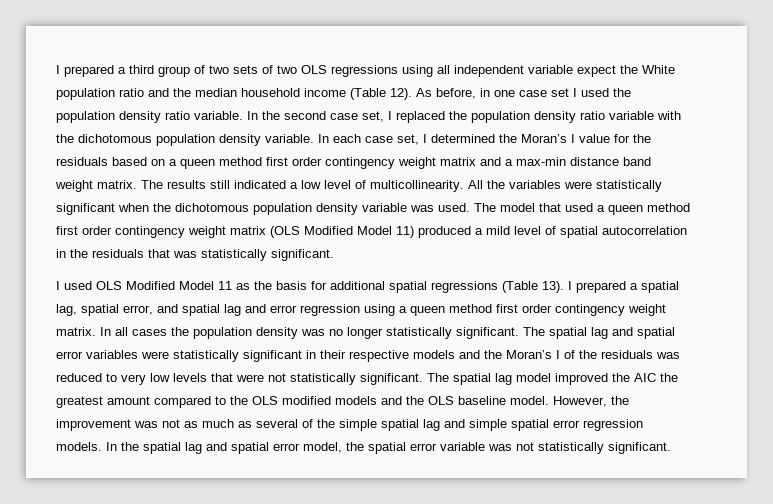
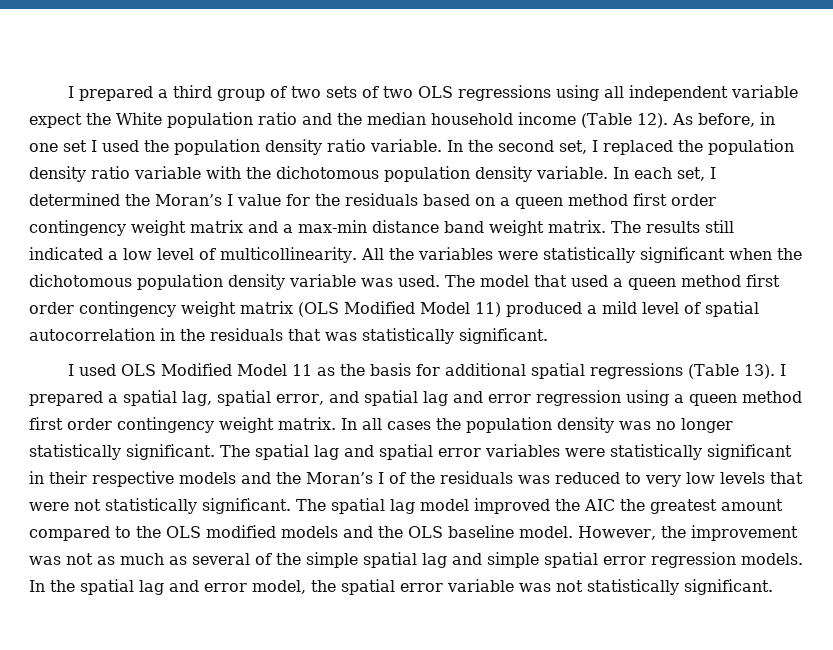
[519,90,547,97] case -> (58, 147) none
[330,113,358,120] case -> (554, 146) none
[365,136,393,143] case -> (672, 173) none
[231,442,269,454] spatial -> (199, 586) none

